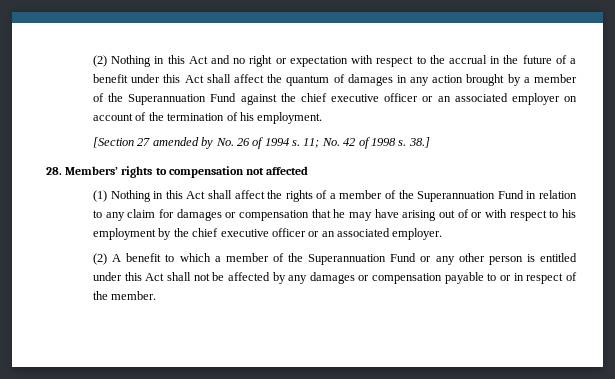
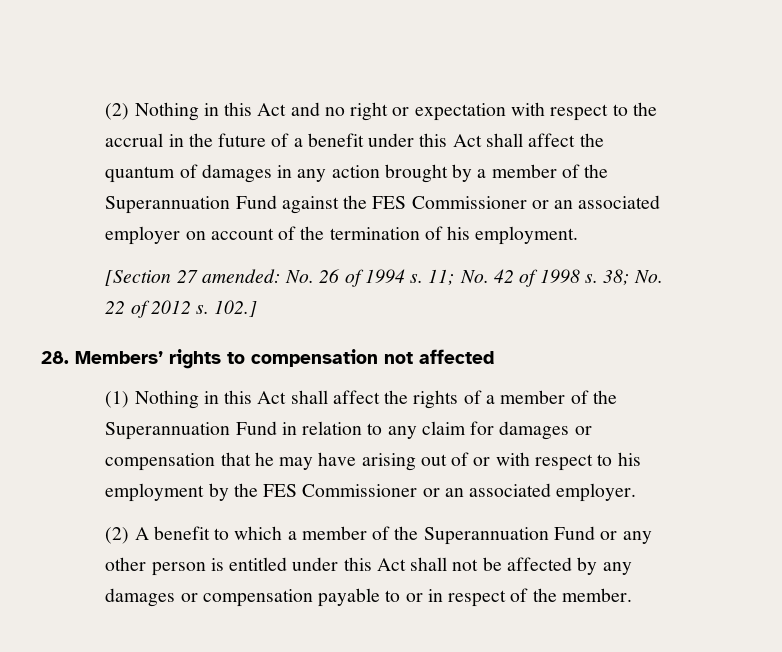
[300,93,419,102] chief executive officer -> [372,196,527,209] FES Commissioner
[152,137,214,149] amended by -> [201,269,281,283] amended:
[408,137,430,148] 38.] -> [603,269,664,286] [105,300,258,318] 38; No. 22 of 2012 s. 102.]
[192,228,306,237] chief executive officer -> [263,484,418,497] FES Commissioner

